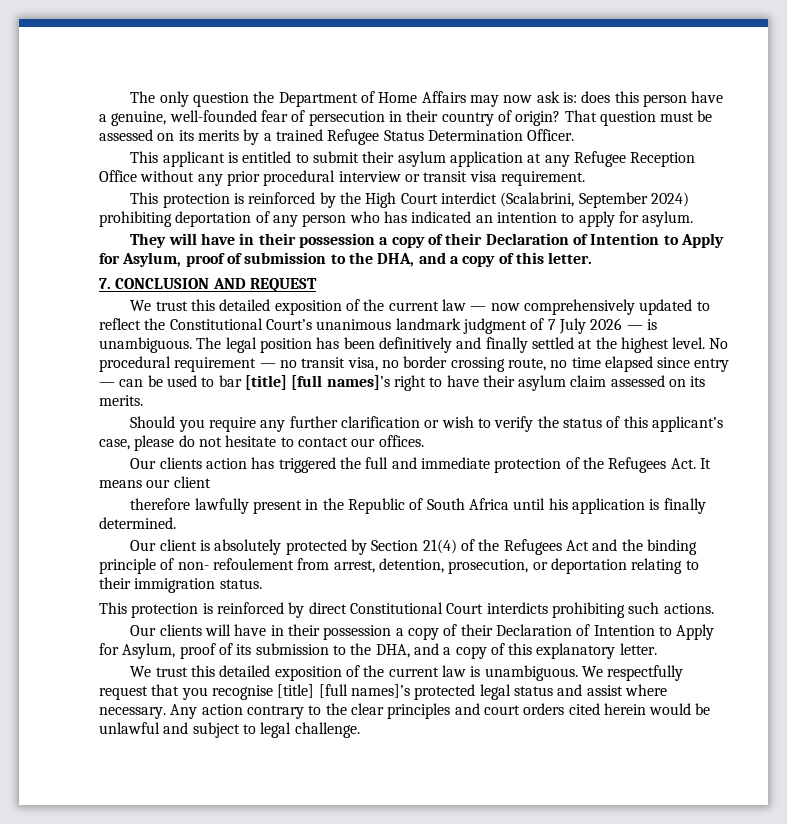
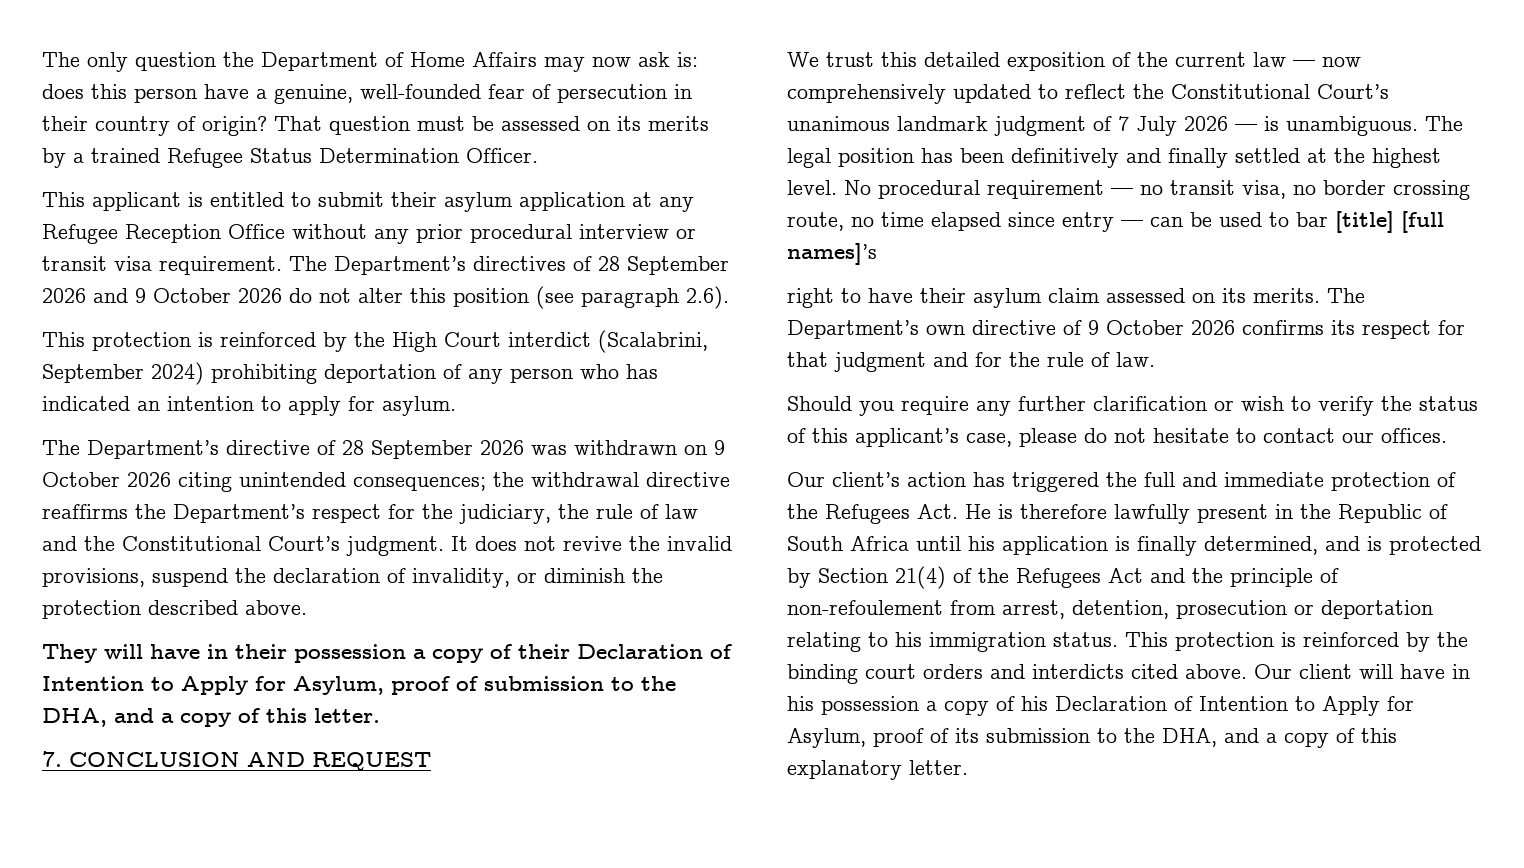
(585, 178) none -> [289,256,729,275] [42,286,729,309] The Department’s directives of 28 September 2026 and 9 October 2026 do not alter this position (see paragraph 2.6).
(694, 219) none -> [42,440,725,459] [42,472,730,492] [42,504,698,524] [42,536,732,556] [42,568,663,588] [42,600,307,619] // The Department’s directive of 28 September 2026 was withdrawn on 9 October 2026 citing unintended consequences; the withdrawal directive reaffirms the Department’s respect for the judiciary, the rule of law and the Constitutional Court’s judgment. It does not revive the invalid provisions, suspend the declaration of invalidity, or diminish the protection described above.
(390, 382) none -> (877, 254) //
(143, 400) none -> [1327,288,1365,303] [787,320,1465,339] [787,352,1155,372] The Department’s own directive of 9 October 2026 confirms its respect for that judgment and for the rule of law.
[159,457,202,469] clients -> [832,472,900,487] client’s
[699,458,711,469] [99,476,211,488] It means our client // -> [965,504,1013,519] He is
[99,517,176,529] [130,539,282,555] determined. // Our client is absolutely -> [1204,536,1382,555] determined, and is
[646,539,697,555] binding -> (1223, 575) none
[177,558,294,570] non- refoulement -> [787,600,943,615] non-refoulement
[448,559,529,574] prosecution, -> [1176,600,1287,619] prosecution
[99,577,131,589] their -> [895,632,922,647] his
[99,602,714,618] [130,624,493,640] // This protection is reinforced by direct Constitutional Court interdicts prohibiting such actions. // Our clients will have in their possession a copy of their -> [1125,632,1468,652] [787,664,1470,684] [787,696,1048,716] This protection is reinforced by the binding court orders and interdicts cited above. Our client will have in his possession a copy of his
[130,665,684,681] [99,684,667,700] [99,703,711,719] [99,722,360,738] // We trust this detailed exposition of the current law is unambiguous. We respectfully request that you recognise [title] [full names]’s protected legal status and assist where necessary. Any action contrary to the clear principles and court orders cited herein would be unlawful and subject to legal challenge. -> (968, 767) none

